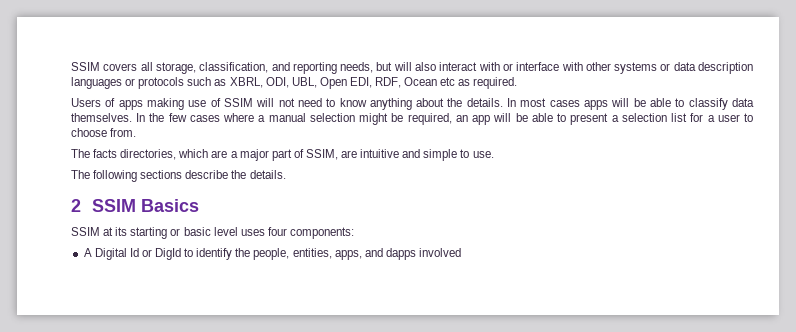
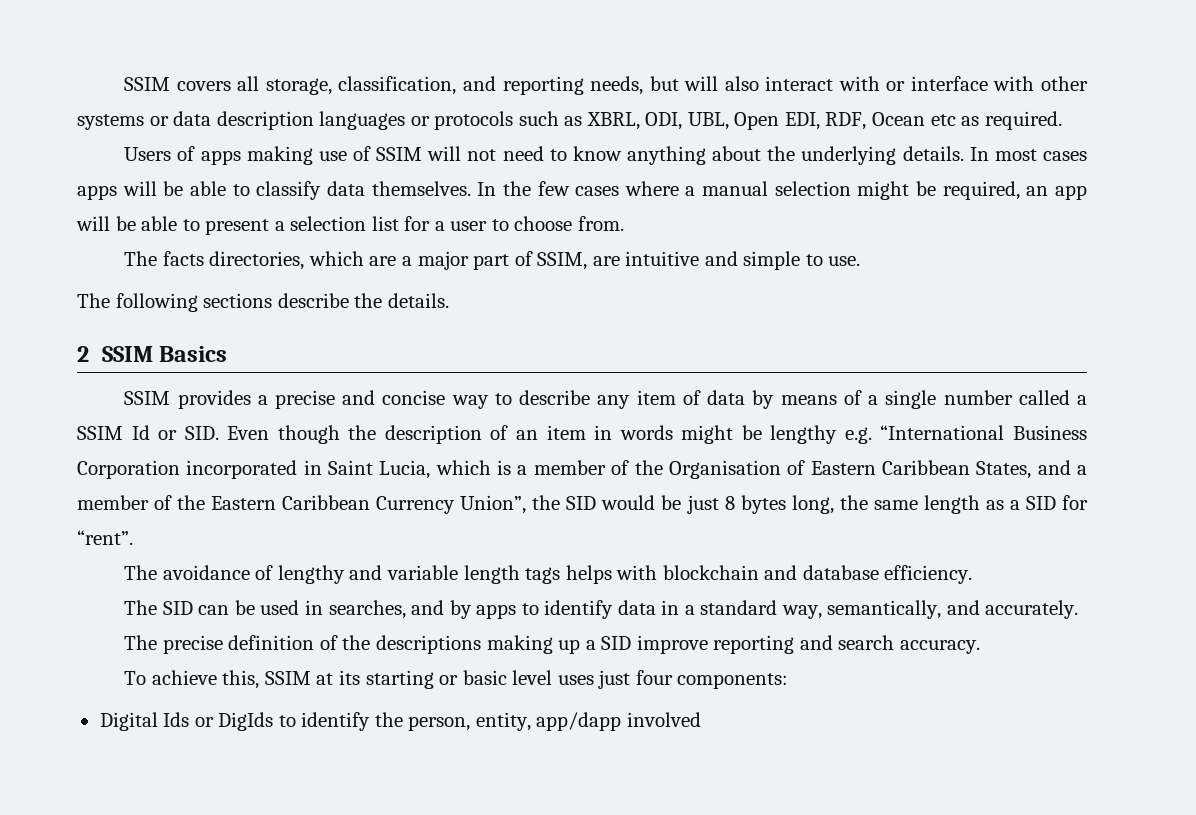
(463, 102) none -> [801,146,897,165] underlying
(100, 231) none -> [177,390,1087,409] [77,425,1087,444] [77,460,1088,479] [77,495,1088,514] [77,530,133,545] [124,565,973,584] [124,600,1079,619] [124,635,980,654] [124,670,311,689] provides a precise and concise way to describe any item of data by means of a single number called a SSIM Id or SID. Even though the description of an item in words might be lengthy e.g. “International Business Corporation incorporated in Saint Lucia, which is a member of the Organisation of Eastern Caribbean States, and a member of the Eastern Caribbean Currency Union”, the SID would be just 8 bytes long, the same length as a SID for “rent”. // The avoidance of lengthy and variable length tags helps with blockchain and database efficiency. // The SID can be used in searches, and by apps to identify data in a standard way, semantically, and accurately. // The precise definition of the descriptions making up a SID improve reporting and search accuracy. // To achieve this, SSIM
(265, 232) none -> [598,670,631,689] just
[83,248,416,260] A Digital Id or DigId to identify the people, entities, apps, and dapps -> [99,712,622,731] Digital Ids or DigIds to identify the person, entity, app/dapp

